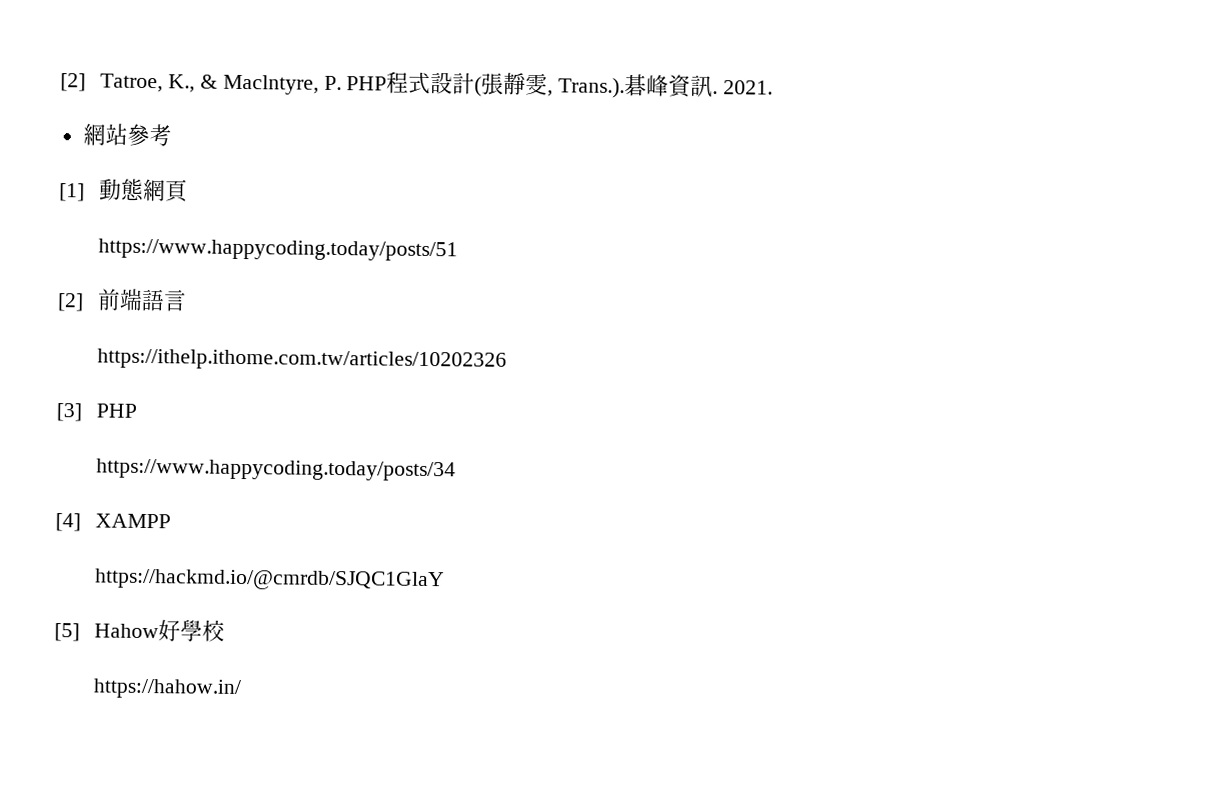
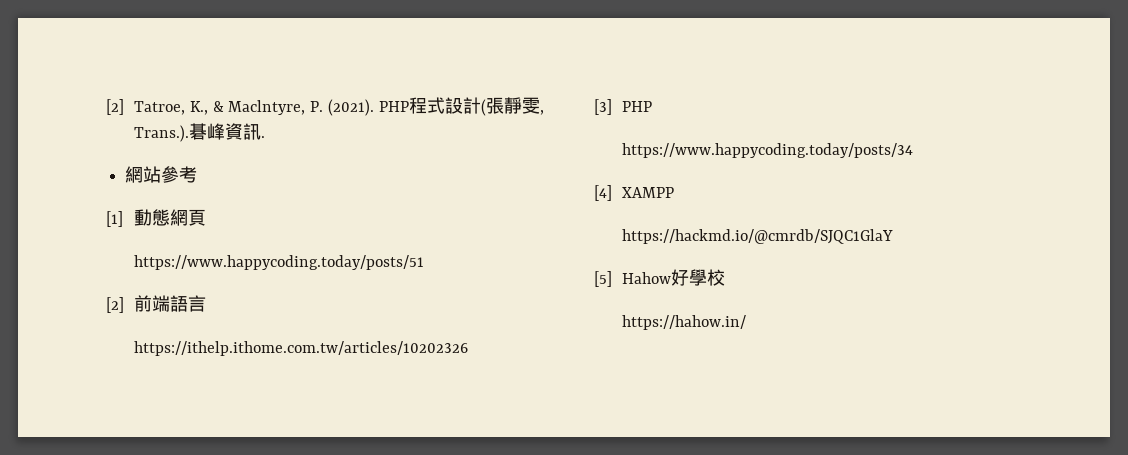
(342, 83) none -> [327,99,374,116] (2021).
[723,80,774,95] 2021. -> (266, 137) none

